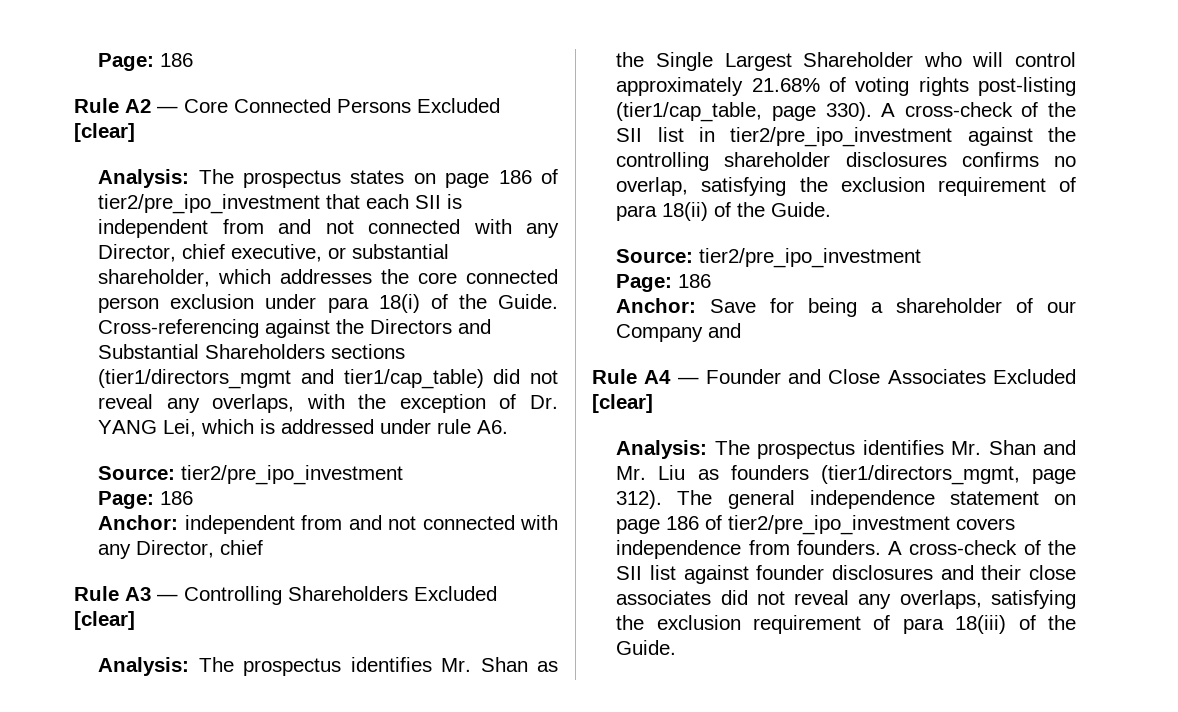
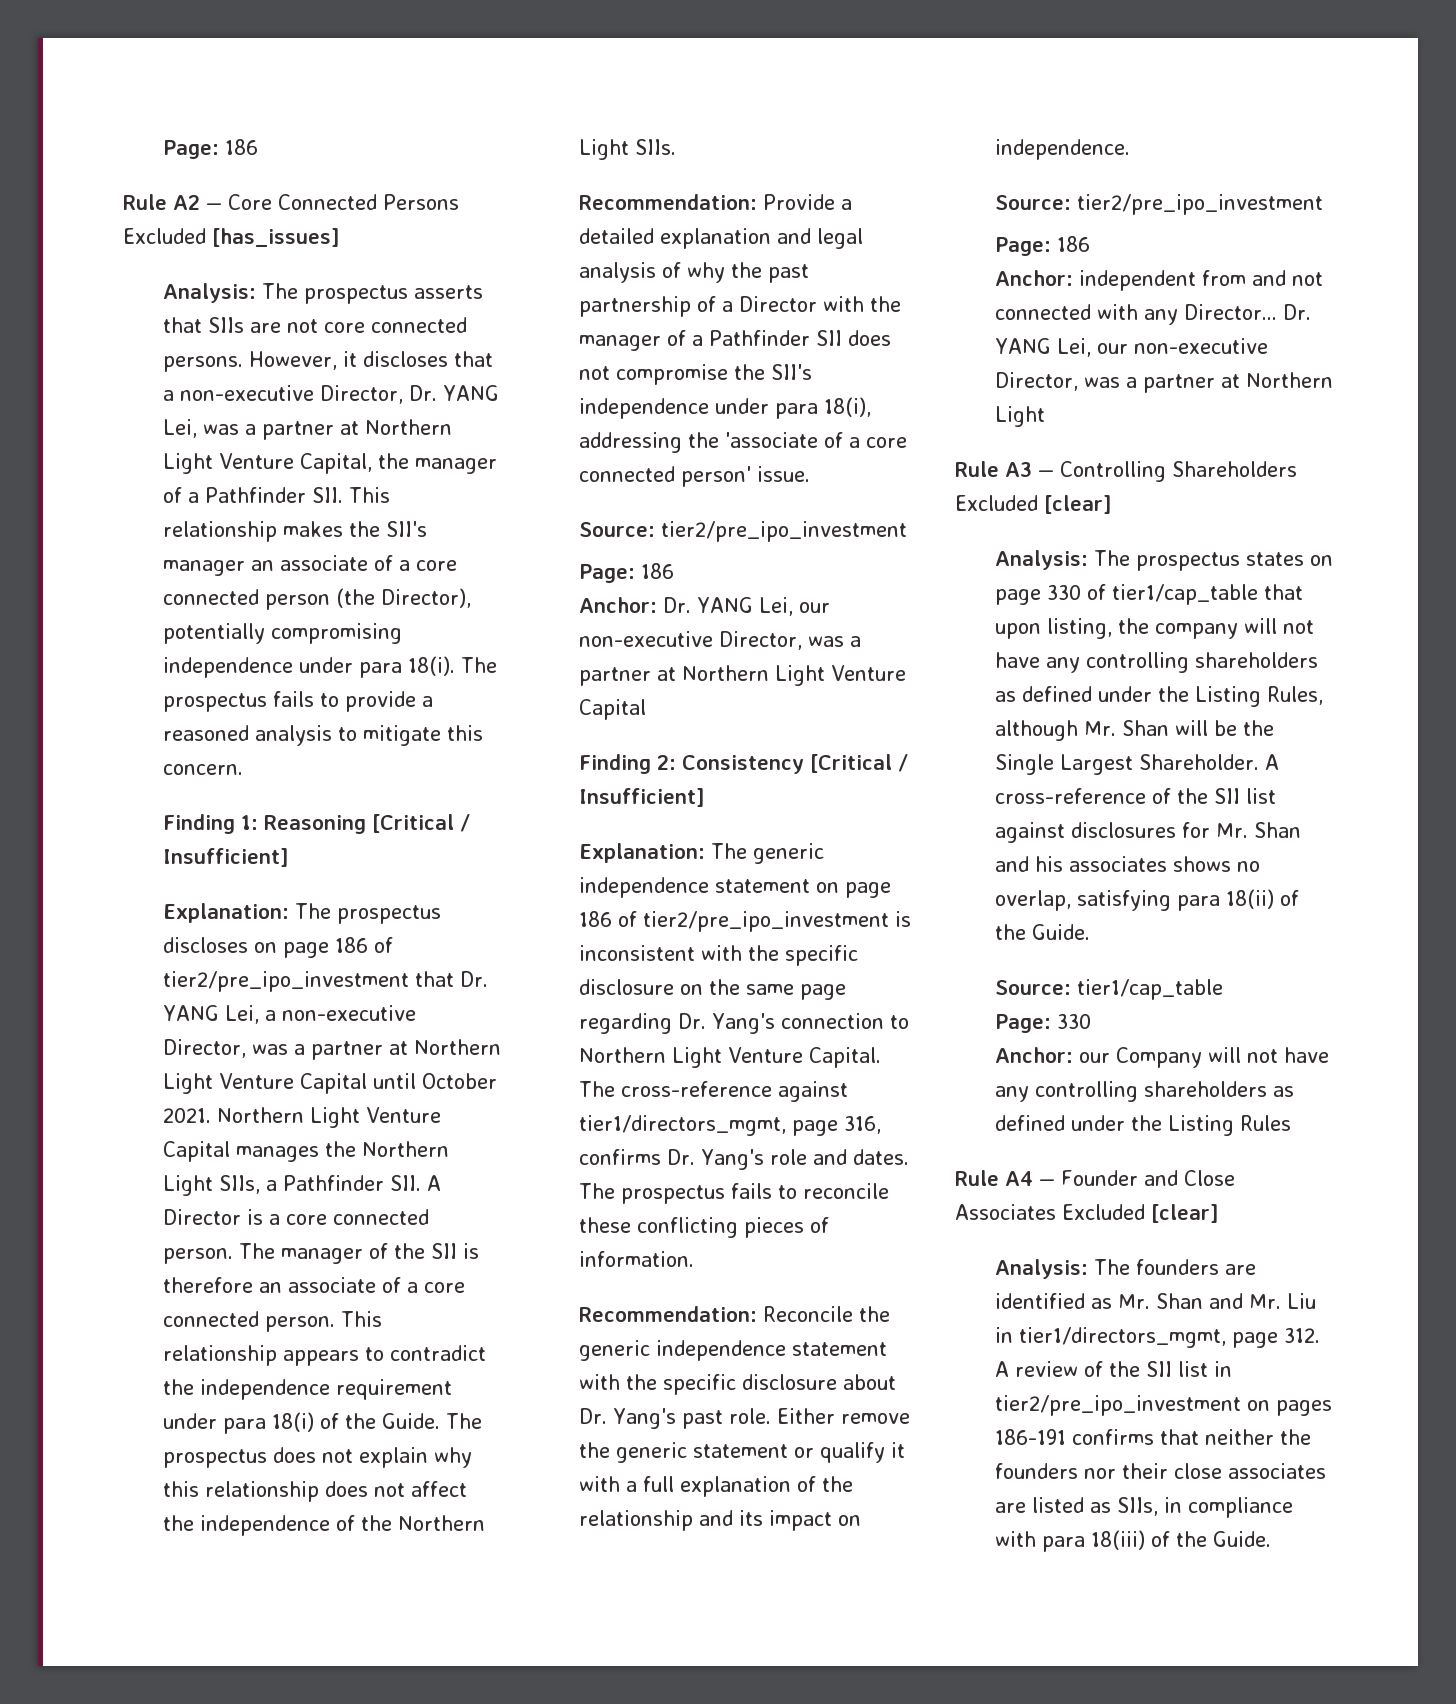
[74,123,135,142] [98,169,405,188] [clear] // Analysis: The prospectus states -> [212,228,340,247] [162,283,483,304] [162,317,467,333] [162,351,493,372] [162,385,499,404] [162,419,452,440] [162,453,497,474] [162,487,390,503] [162,521,427,542] [162,555,457,576] [162,588,471,610] [162,623,402,644] [162,656,497,678] [162,691,433,712] [162,725,483,746] [162,764,243,775] [162,814,470,834] [162,848,289,867] [162,903,441,924] [162,937,248,953] [has_issues] // Analysis: The prospectus asserts that SIIs are not core connected persons. However, it discloses that a non-executive Director, Dr. YANG Lei, was a partner at Northern Light Venture Capital, the manager of a Pathfinder SII. This relationship makes the SII's manager an associate of a core connected person (the Director), potentially compromising independence under para 18(i). The prospectus fails to provide a reasoned analysis to mitigate this concern. // Finding 1: Reasoning [Critical / Insufficient] // Explanation: The prospectus discloses
[366,194,463,209] [98,219,559,238] [98,244,450,262] [98,269,558,287] [98,294,255,313] each SII is independent from and not connected with any Director, chief executive, or substantial shareholder, which addresses the core connected person exclusion -> [459,971,488,987] [162,1005,416,1024] [162,1039,501,1060] [162,1073,497,1094] [162,1107,441,1128] [162,1141,449,1162] [162,1175,441,1196] [162,1209,429,1225] [162,1243,479,1264] [162,1277,465,1293] [162,1311,382,1332] [162,1345,486,1366] [162,1379,452,1400] Dr. YANG Lei, a non-executive Director, was a partner at Northern Light Venture Capital until October 2021. Northern Light Venture Capital manages the Northern Light SIIs, a Pathfinder SII. A Director is a core connected person. The manager of the SII is therefore an associate of a core connected person. This relationship appears to contradict the independence requirement
[98,319,492,338] [98,344,406,359] [98,369,558,389] [98,394,558,413] [98,419,509,437] Cross-referencing against the Directors and Substantial Shareholders sections (tier1/directors_mgmt and tier1/cap_table) did not reveal any overlaps, with the exception of Dr. YANG Lei, which is addressed under rule A6. -> [445,1413,482,1429] [162,1447,472,1468] [162,1481,467,1502] [162,1515,485,1536] [578,139,676,160] [578,194,852,210] [578,228,863,249] [578,262,809,283] [578,296,901,317] [578,330,891,351] [578,364,812,385] [578,397,871,419] [578,432,907,453] [578,466,810,487] [578,521,907,542] [578,563,674,583] [578,597,830,616] [578,631,861,650] [578,665,906,686] [578,699,646,720] [578,754,908,774] [578,788,705,807] [578,843,824,864] [578,877,891,898] [578,911,911,932] [578,945,858,966] [578,979,846,1000] [578,1013,909,1034] [578,1047,881,1068] [578,1081,848,1102] [578,1115,881,1136] [578,1149,909,1170] [578,1183,889,1204] [578,1217,829,1238] [578,1251,694,1267] [578,1306,890,1322] [578,1340,887,1361] [578,1374,896,1395] [578,1408,910,1429] [578,1442,905,1463] [578,1476,853,1497] [578,1510,861,1531] [994,139,1130,160] The prospectus does not explain why this relationship does not affect the independence of the Northern Light SIIs. // Recommendation: Provide a detailed explanation and legal analysis of why the past partnership of a Director with the manager of a Pathfinder SII does not compromise the SII's independence under para 18(i), addressing the 'associate of a core connected person' issue. // Source: tier2/pre_ipo_investment // Page: 186 // Anchor: Dr. YANG Lei, our non-executive Director, was a partner at Northern Light Venture Capital // Finding 2: Consistency [Critical / Insufficient] // Explanation: The generic independence statement on page 186 of tier2/pre_ipo_investment is inconsistent with the specific disclosure on the same page regarding Dr. Yang's connection to Northern Light Venture Capital. The cross-reference against tier1/directors_mgmt, page 316, confirms Dr. Yang's role and dates. The prospectus fails to reconcile these conflicting pieces of information. // Recommendation: Reconcile the generic independence statement with the specific disclosure about Dr. Yang's past role. Either remove the generic statement or qualify it with a full explanation of the relationship and its impact on independence.
[136,540,264,558] Director, chief -> [1183,304,1311,320] [994,338,1268,357] [994,372,1333,393] [994,406,1045,427] Director... Dr. YANG Lei, our non-executive Director, was a partner at Northern Light
[350,657,558,672] [616,52,1076,71] [616,77,1076,96] [616,102,1076,122] [616,127,1076,147] [616,152,1076,171] [616,177,1076,196] identifies Mr. Shan as the Single Largest Shareholder who will control approximately 21.68% of voting rights post-listing (tier1/cap_table, page 330). A cross-check of the SII list in tier2/pre_ipo_investment against the controlling shareholder disclosures confirms no overlap, satisfying the exclusion requirement of -> [1245,552,1333,566] [994,584,1303,605] [994,618,1314,639] [994,652,1318,673] [994,686,1323,707] [994,720,1274,741] [994,754,1279,775] [994,788,1276,804] [994,822,1301,843] [994,856,1260,872] [994,890,1171,911] states on page 330 of tier1/cap_table that upon listing, the company will not have any controlling shareholders as defined under the Listing Rules, although Mr. Shan will be the Single Largest Shareholder. A cross-reference of the SII list against disclosures for Mr. Shan and his associates shows no overlap, satisfying
[699,248,922,268] [616,274,712,292] [616,298,1076,317] [616,323,742,342] tier2/pre_ipo_investment // Page: 186 // Anchor: Save for being a shareholder of our Company and -> [1076,979,1223,1000] [994,1014,1091,1033] [994,1047,1329,1068] [994,1081,1294,1102] [994,1115,1291,1136] tier1/cap_table // Page: 330 // Anchor: our Company will not have any controlling shareholders as defined under the Listing Rules
[757,440,944,459] prospectus identifies -> [1135,1259,1256,1275] [994,1293,1112,1309] founders are identified as
[697,465,1076,485] [616,490,1076,509] [616,515,1016,535] [616,540,1076,559] [616,565,1076,584] [616,590,1076,609] [616,615,891,634] as founders (tier1/directors_mgmt, page 312). The general independence statement on page 186 of tier2/pre_ipo_investment covers independence from founders. A cross-check of the SII list against founder disclosures and their close associates did not reveal any overlaps, satisfying the exclusion requirement of -> [994,1327,1320,1348] [994,1361,1232,1377] [994,1395,1332,1416] [994,1429,1311,1445] [994,1463,1326,1479] [994,1497,1293,1518] [994,1531,1036,1547] in tier1/directors_mgmt, page 312. A review of the SII list in tier2/pre_ipo_investment on pages 186-191 confirms that neither the founders nor their close associates are listed as SIIs, in compliance with

